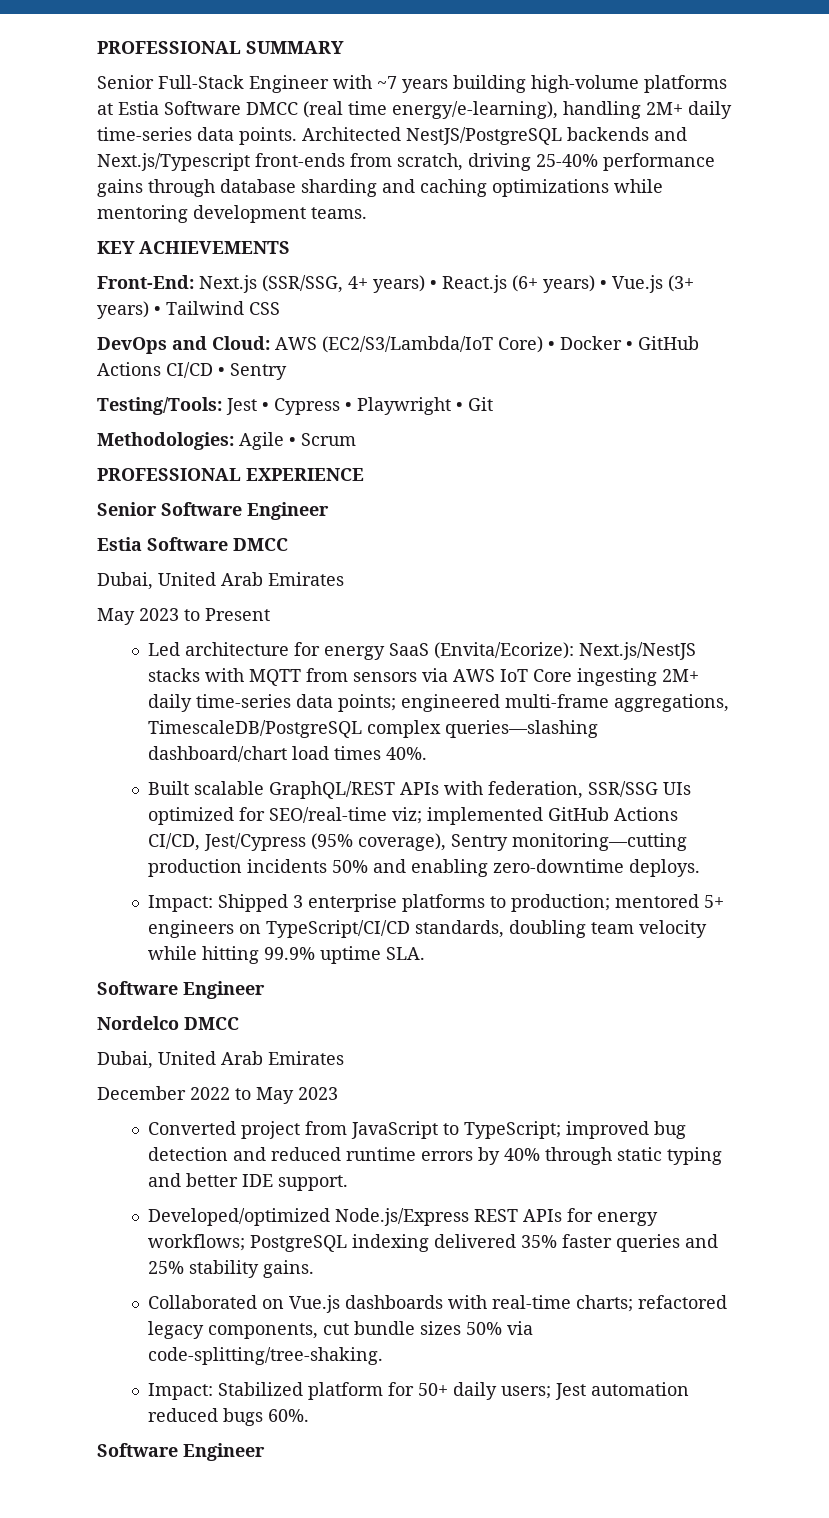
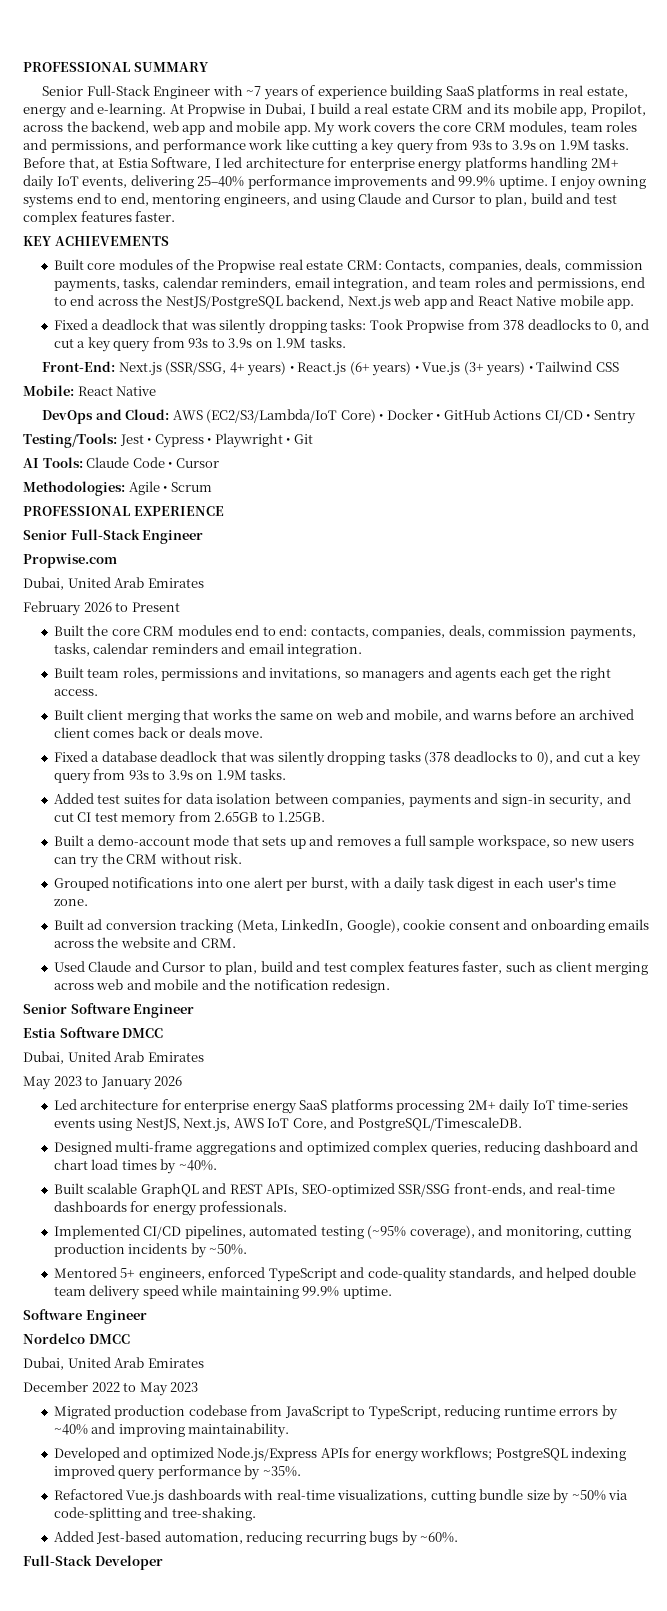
[453,75,727,93] [97,101,732,119] [97,127,687,145] [97,153,715,171] [97,179,663,197] [97,205,367,223] [97,241,290,254] building high-volume platforms at Estia Software DMCC (real time energy/e-learning), handling 2M+ daily time-series data points. Architected NestJS/PostgreSQL backends and Next.js/Typescript front-ends from scratch, driving 25-40% performance gains through database sharding and caching optimizations while mentoring development teams. // KEY ACHIEVEMENTS -> [301,85,628,99] [23,103,646,118] [23,121,638,136] [23,139,630,154] [23,157,619,172] [23,175,647,190] [23,193,617,208] [23,211,176,225] [23,236,169,246] [53,259,643,273] [53,277,646,292] [53,295,635,310] [53,319,650,334] [53,337,346,352] of experience building SaaS platforms in real estate, energy and e-learning. At Propwise in Dubai, I build a real estate CRM and its mobile app, Propilot, across the backend, web app and mobile app. My work covers the core CRM modules, team roles and permissions, and performance work like cutting a key query from 93s to 3.9s on 1.9M tasks. Before that, at Estia Software, I led architecture for enterprise energy platforms handling 2M+ daily IoT events, delivering 25–40% performance improvements and 99.9% uptime. I enjoy owning systems end to end, mentoring engineers, and using Claude and Cursor to plan, build and test complex features faster. // KEY ACHIEVEMENTS // Built core modules of the Propwise real estate CRM: Contacts, companies, deals, commission payments, tasks, calendar reminders, email integration, and team roles and permissions, end to end across the NestJS/PostgreSQL backend, Next.js web app and React Native mobile app. // Fixed a deadlock that was silently dropping tasks: Took Propwise from 378 deadlocks to 0, and cut a key query from 93s to 3.9s on 1.9M tasks.
(280, 308) none -> [23,385,157,396] // Mobile: React Native
(493, 404) none -> [23,457,219,468] // AI Tools: Claude Code • Cursor
(364, 474) none -> [23,529,204,544] [23,554,117,568] [23,577,204,590] [23,601,180,616] [53,625,636,640] [53,643,363,657] [53,667,612,681] [53,689,98,696] [53,709,635,723] [53,727,264,738] [53,751,641,766] [53,769,287,784] [53,793,631,808] [53,811,326,826] [53,835,635,849] [53,853,243,868] [53,877,617,892] [53,899,88,906] [53,919,650,933] [53,937,236,948] [53,961,649,975] [53,979,391,993] // Senior Full-Stack Engineer // Propwise.com // Dubai, United Arab Emirates // February 2026 to Present // Built the core CRM modules end to end: contacts, companies, deals, commission payments, tasks, calendar reminders and email integration. // Built team roles, permissions and invitations, so managers and agents each get the right access. // Built client merging that works the same on web and mobile, and warns before an archived client comes back or deals move. // Fixed a database deadlock that was silently dropping tasks (378 deadlocks to 0), and cut a key query from 93s to 3.9s on 1.9M tasks. // Added test suites for data isolation between companies, payments and sign-in security, and cut CI test memory from 2.65GB to 1.25GB. // Built a demo-account mode that sets up and removes a full sample workspace, so new users can try the CRM without risk. // Grouped notifications into one alert per burst, with a daily task digest in each user's time zone. // Built ad conversion tracking (Meta, LinkedIn, Google), cookie consent and onboarding emails across the website and CRM. // Used Claude and Cursor to plan, build and test complex features faster, such as client merging across web and mobile and the notification redesign.
[205,608,270,621] Present -> [100,1076,183,1090] January 2026
(320, 649) none -> [184,1100,250,1113] enterprise
[433,642,696,660] [147,668,699,686] [147,694,729,712] [147,720,598,738] [147,746,427,762] [147,781,691,799] [147,807,678,825] [147,833,687,851] [147,859,700,877] [147,894,724,912] [147,920,707,938] [147,946,425,964] (Envita/Ecorize): Next.js/NestJS stacks with MQTT from sensors via AWS IoT Core ingesting 2M+ daily time-series data points; engineered multi-frame aggregations, TimescaleDB/PostgreSQL complex queries—slashing dashboard/chart load times 40%. // Built scalable GraphQL/REST APIs with federation, SSR/SSG UIs optimized for SEO/real-time viz; implemented GitHub Actions CI/CD, Jest/Cypress (95% coverage), Sentry monitoring—cutting production incidents 50% and enabling zero-downtime deploys. // Impact: Shipped 3 enterprise platforms to production; mentored 5+ engineers on TypeScript/CI/CD standards, doubling team velocity while hitting 99.9% uptime SLA. -> [330,1099,629,1114] [53,1117,522,1132] [53,1141,639,1155] [53,1159,217,1174] [53,1183,615,1197] [53,1201,288,1216] [53,1225,632,1239] [53,1243,248,1258] [53,1267,636,1282] [53,1285,392,1300] platforms processing 2M+ daily IoT time-series events using NestJS, Next.js, AWS IoT Core, and PostgreSQL/TimescaleDB. // Designed multi-frame aggregations and optimized complex queries, reducing dashboard and chart load times by ~40%. // Built scalable GraphQL and REST APIs, SEO-optimized SSR/SSG front-ends, and real-time dashboards for energy professionals. // Implemented CI/CD pipelines, automated testing (~95% coverage), and monitoring, cutting production incidents by ~50%. // Mentored 5+ engineers, enforced TypeScript and code-quality standards, and helped double team delivery speed while maintaining 99.9% uptime.
[147,1121,686,1139] [147,1147,722,1165] [147,1173,348,1191] [147,1208,518,1226] Converted project from JavaScript to TypeScript; improved bug detection and reduced runtime errors by 40% through static typing and better IDE support. // Developed/optimized Node.js/Express REST -> [53,1405,618,1420] [53,1423,290,1438] [53,1447,318,1462] Migrated production codebase from JavaScript to TypeScript, reducing runtime errors by ~40% and improving maintainability. // Developed and optimized Node.js/Express
[433,1234,718,1252] [147,1260,314,1278] [147,1295,727,1313] [147,1321,533,1339] [147,1347,383,1365] [147,1382,689,1400] [147,1408,309,1426] [97,1443,265,1461] delivered 35% faster queries and 25% stability gains. // Collaborated on Vue.js dashboards with real-time charts; refactored legacy components, cut bundle sizes 50% via code-splitting/tree-shaking. // Impact: Stabilized platform for 50+ daily users; Jest automation reduced bugs 60%. // Software Engineer -> [53,1465,301,1480] [53,1489,629,1504] [53,1507,256,1521] [53,1531,459,1546] [23,1555,163,1570] improved query performance by ~35%. // Refactored Vue.js dashboards with real-time visualizations, cutting bundle size by ~50% via code-splitting and tree-shaking. // Added Jest-based automation, reducing recurring bugs by ~60%. // Full-Stack Developer

